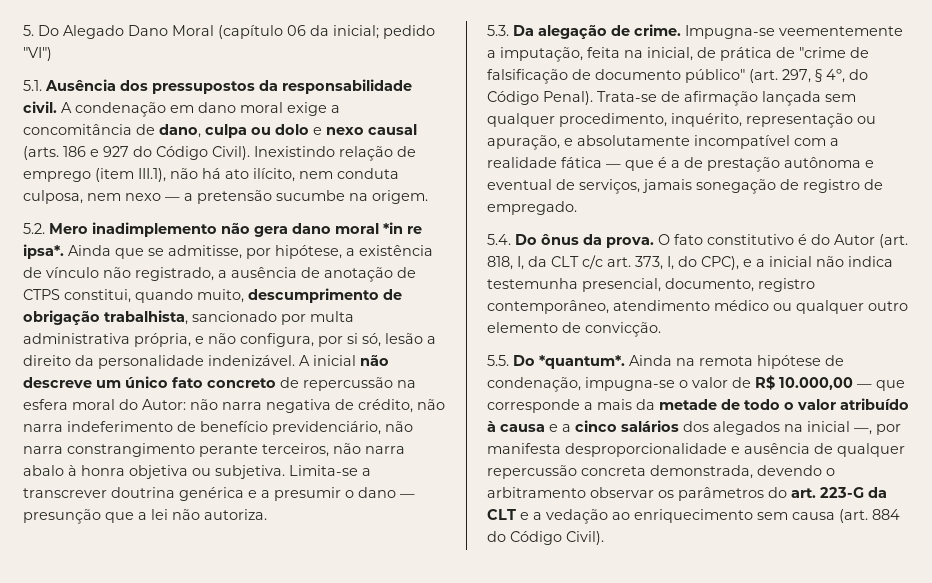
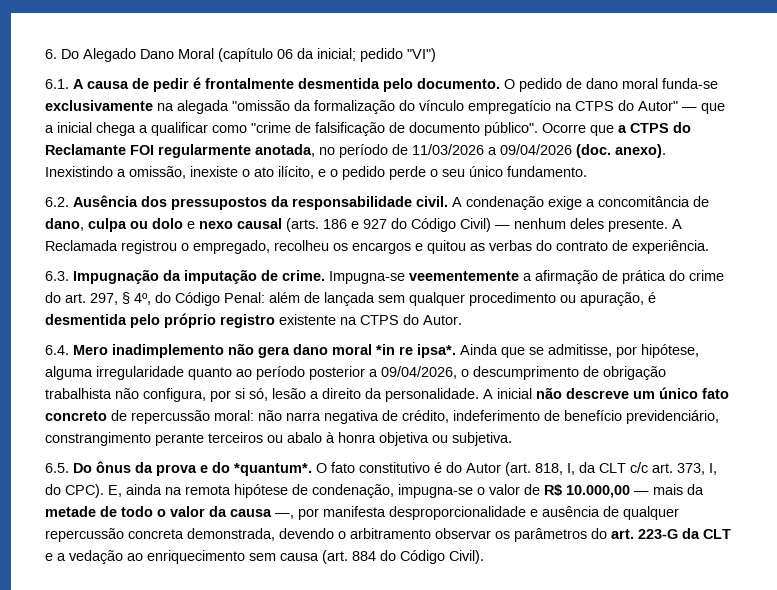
[23,25,34,36] 5. -> [45,49,57,59] 6.
[23,80,42,91] 5.1. -> [45,77,718,92] [45,100,725,114] [45,122,691,136] [45,144,666,158] [45,166,587,180] [45,197,69,207] 6.1. A causa de pedir é frontalmente desmentida pelo documento. O pedido de dano moral funda-se exclusivamente na alegada "omissão da formalização do vínculo empregatício na CTPS do Autor" — que a inicial chega a qualificar como "crime de falsificação de documento público". Ocorre que a CTPS do Reclamante FOI regularmente anotada, no período de 11/03/2026 a 09/04/2026 (doc. anexo). Inexistindo a omissão, inexiste o ato ilícito, e o pedido perde o seu único fundamento. // 6.2.
[170,102,283,113] em dano moral -> (544, 203) none
[212,146,416,161] [23,168,399,182] [23,190,428,204] [23,223,45,234] Civil). Inexistindo relação de emprego (item III.1), não há ato ilícito, nem conduta culposa, nem nexo — a pretensão sucumbe na origem. // 5.2. -> [460,218,682,232] [45,240,709,254] [45,269,724,284] [45,292,656,306] [45,313,462,328] [45,345,69,355] Civil) — nenhum deles presente. A Reclamada registrou o empregado, recolheu os encargos e quitou as verbas do contrato de experiência. // 6.3. Impugnação da imputação de crime. Impugna-se veementemente a afirmação de prática do crime do art. 297, § 4º, do Código Penal: além de lançada sem qualquer procedimento ou apuração, é desmentida pelo próprio registro existente na CTPS do Autor. // 6.4.
[346,245,433,256] [23,267,416,282] [23,288,402,303] [23,310,354,326] [23,333,204,347] a existência de vínculo não registrado, a ausência de anotação de CTPS constitui, quando muito, descumprimento de obrigação trabalhista, sancionado por multa administrativa própria, e -> [45,366,666,380] [45,388,112,399] alguma irregularidade quanto ao período posterior a 09/04/2026, o descumprimento de obrigação trabalhista
[98,355,295,369] personalidade indenizável. -> [385,388,479,402] personalidade.
[397,380,416,388] [23,399,186,410] na esfera moral do Autor: -> [214,410,254,421] moral:
[417,399,445,410] [23,424,63,432] não narra -> (449, 416) none
[385,421,413,432] [23,443,405,457] não narra constrangimento perante terceiros, não narra -> [45,432,283,446] constrangimento perante terceiros ou
[289,465,371,476] [23,487,415,501] [23,509,267,524] [487,24,903,40] [487,47,869,62] [487,69,868,84] [487,91,856,106] [487,113,876,128] [487,135,839,150] [487,157,874,172] [487,179,883,194] [487,201,577,215] [487,234,654,248] Limita-se a transcrever doutrina genérica e a presumir o dano — presunção que a lei não autoriza. // 5.3. Da alegação de crime. Impugna-se veementemente a imputação, feita na inicial, de prática de "crime de falsificação de documento público" (art. 297, § 4º, do Código Penal). Trata-se de afirmação lançada sem qualquer procedimento, inquérito, representação ou apuração, e absolutamente incompatível com a realidade fática — que é a de prestação autônoma e eventual de serviços, jamais sonegação de registro de empregado. // 5.4. Do ônus da prova. -> [45,461,312,476] // 6.5. Do ônus da prova e do *quantum*.
[701,256,893,270] [487,278,815,292] [487,300,908,314] [487,322,661,337] [487,355,672,369] CPC), e a inicial não indica testemunha presencial, documento, registro contemporâneo, atendimento médico ou qualquer outro elemento de convicção. // 5.5. Do *quantum*. Ainda -> [65,484,162,498] CPC). E, ainda
[876,380,905,391] [487,399,593,413] que corresponde a -> (649, 493) none
[840,398,909,410] [487,420,850,435] atribuído à causa e a cinco salários dos alegados na inicial -> [209,506,272,517] da causa

